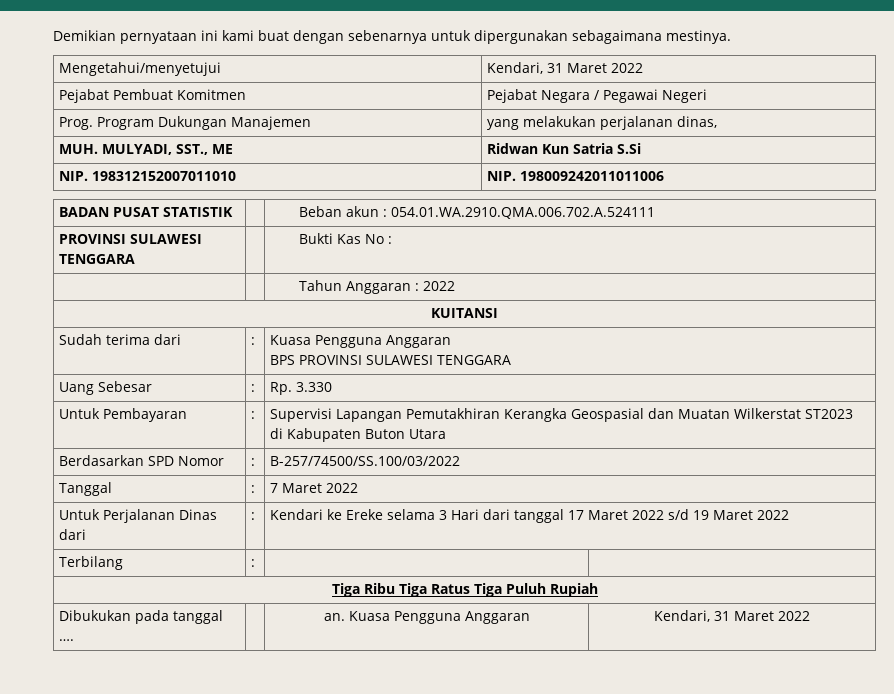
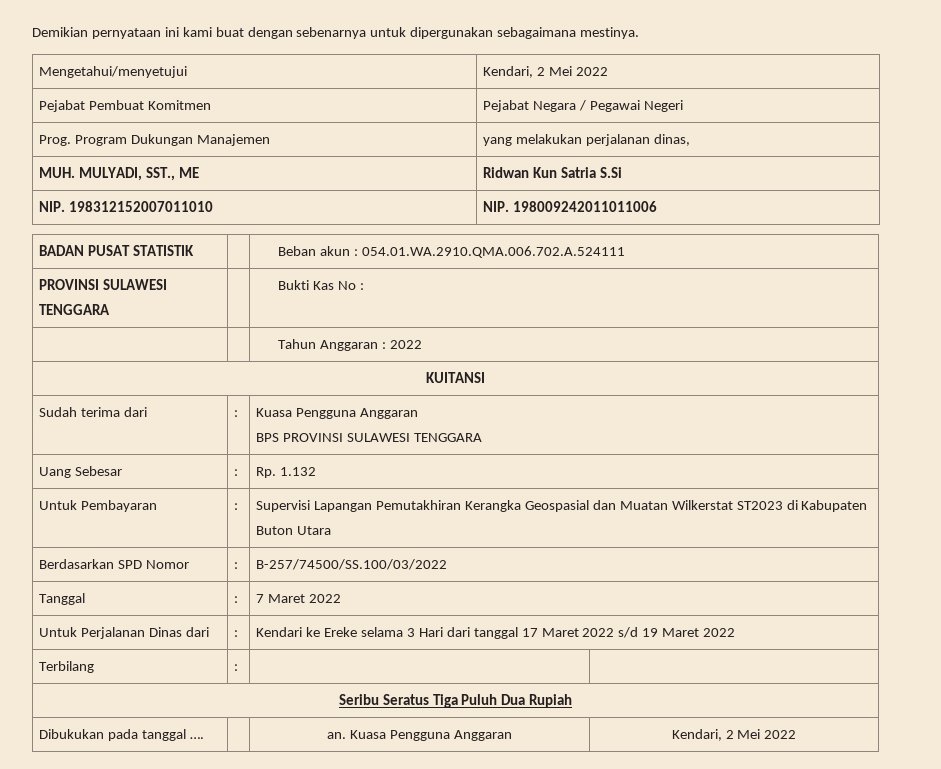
[547,63,608,73] 31 Maret -> [537,66,573,76] 2 Mei
[296,382,333,392] 3.330 -> [280,467,317,476] 1.132
[331,583,470,597] Tiga Ribu Tiga Ratus -> [338,694,429,705] Seribu Seratus
(546, 588) none -> [501,694,526,705] Dua
[714,611,774,621] 31 Maret -> [725,729,761,739] 2 Mei

